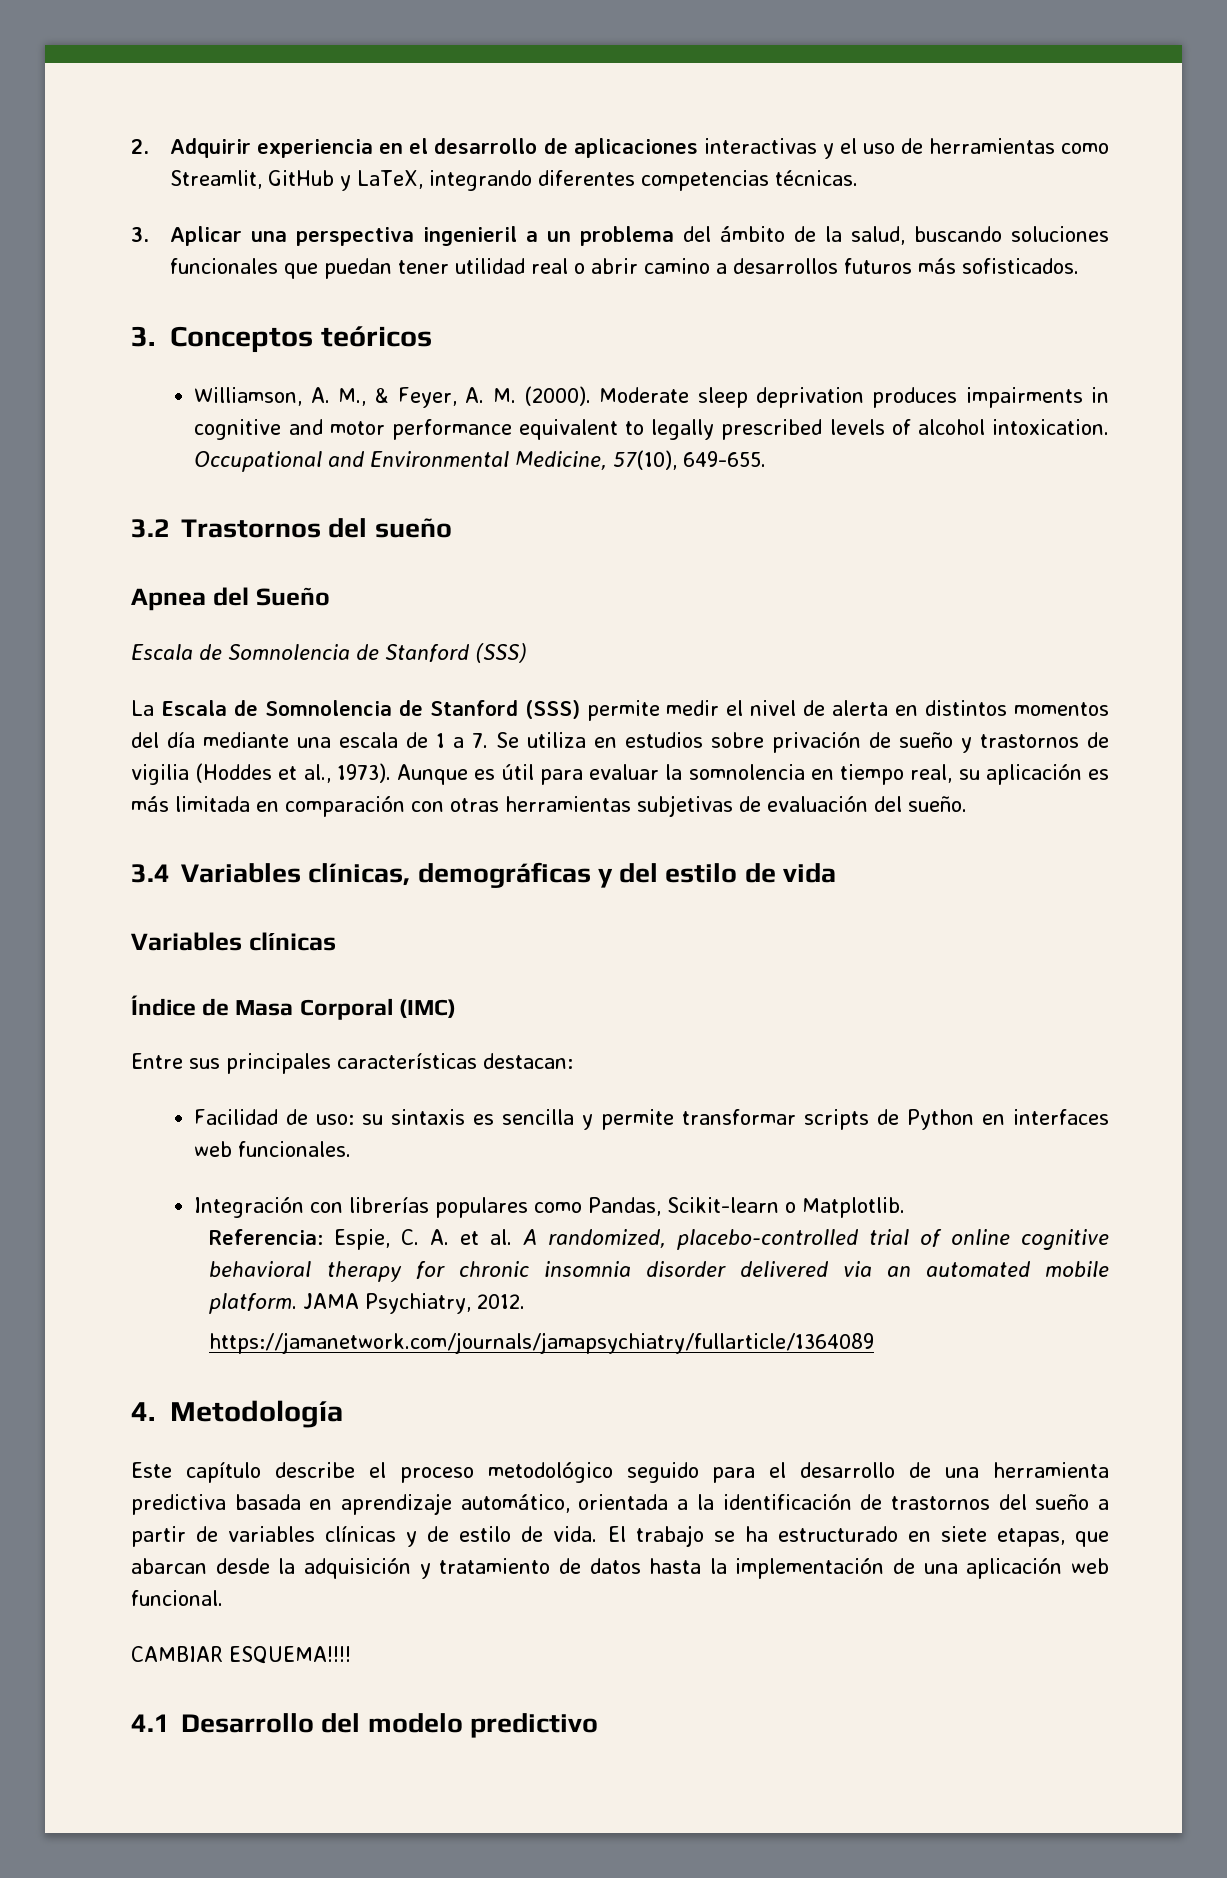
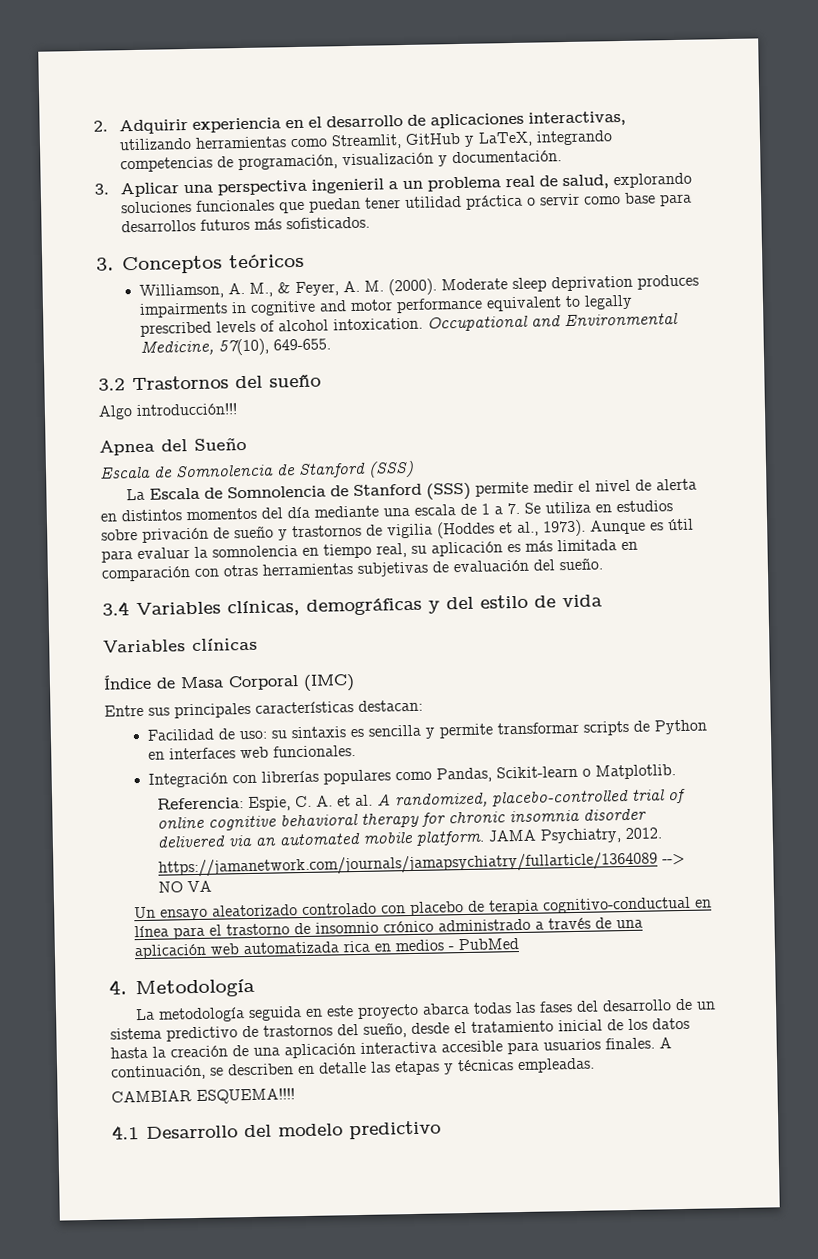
[703,138,923,159] interactivas y el uso de -> [527,110,626,127] [118,137,192,151] interactivas, utilizando
[538,170,859,191] diferentes competencias técnicas. -> [119,150,562,173] competencias de programación, visualización y documentación.
[683,226,1003,245] del ámbito de la salud, buscando -> [504,172,692,190] real de salud, explorando
[531,258,728,274] real o abrir camino a -> [464,192,692,210] práctica o servir como base para
(452, 528) none -> [98,402,237,420] // Algo introducción!!!
[131,1400,344,1428] [131,1462,1109,1483] [131,1493,1110,1515] [131,1525,1109,1547] [131,1558,581,1579] // 4. Metodología // Este capítulo describe el proceso metodológico seguido para el desarrollo de una herramienta predictiva basada en aprendizaje automático, orientada a la identificación de trastornos del sueño a partir de variables clínicas y de estilo de vida. El trabajo se ha estructurado en siete etapas, que abarcan desde la adquisición y tratamiento de -> [662,852,686,866] [158,880,213,893] [133,896,712,921] [133,917,643,940] [133,938,519,960] [109,978,255,999] [134,998,716,1023] [110,1018,648,1042] --> NO VA // Un ensayo aleatorizado controlado con placebo de terapia cognitivo-conductual en línea para el trastorno de insomnio crónico administrado a través de una aplicación web automatizada rica en medios - PubMed // 4. Metodología // La metodología seguida en este proyecto abarca todas las fases del desarrollo de un sistema predictivo de trastornos del sueño, desde el tratamiento inicial de los
[735,1558,1109,1579] [131,1590,223,1606] implementación de una aplicación web funcional. -> [170,1037,672,1059] [111,1057,595,1081] creación de una aplicación interactiva accesible para usuarios finales. A continuación, se describen en detalle las etapas y técnicas empleadas.

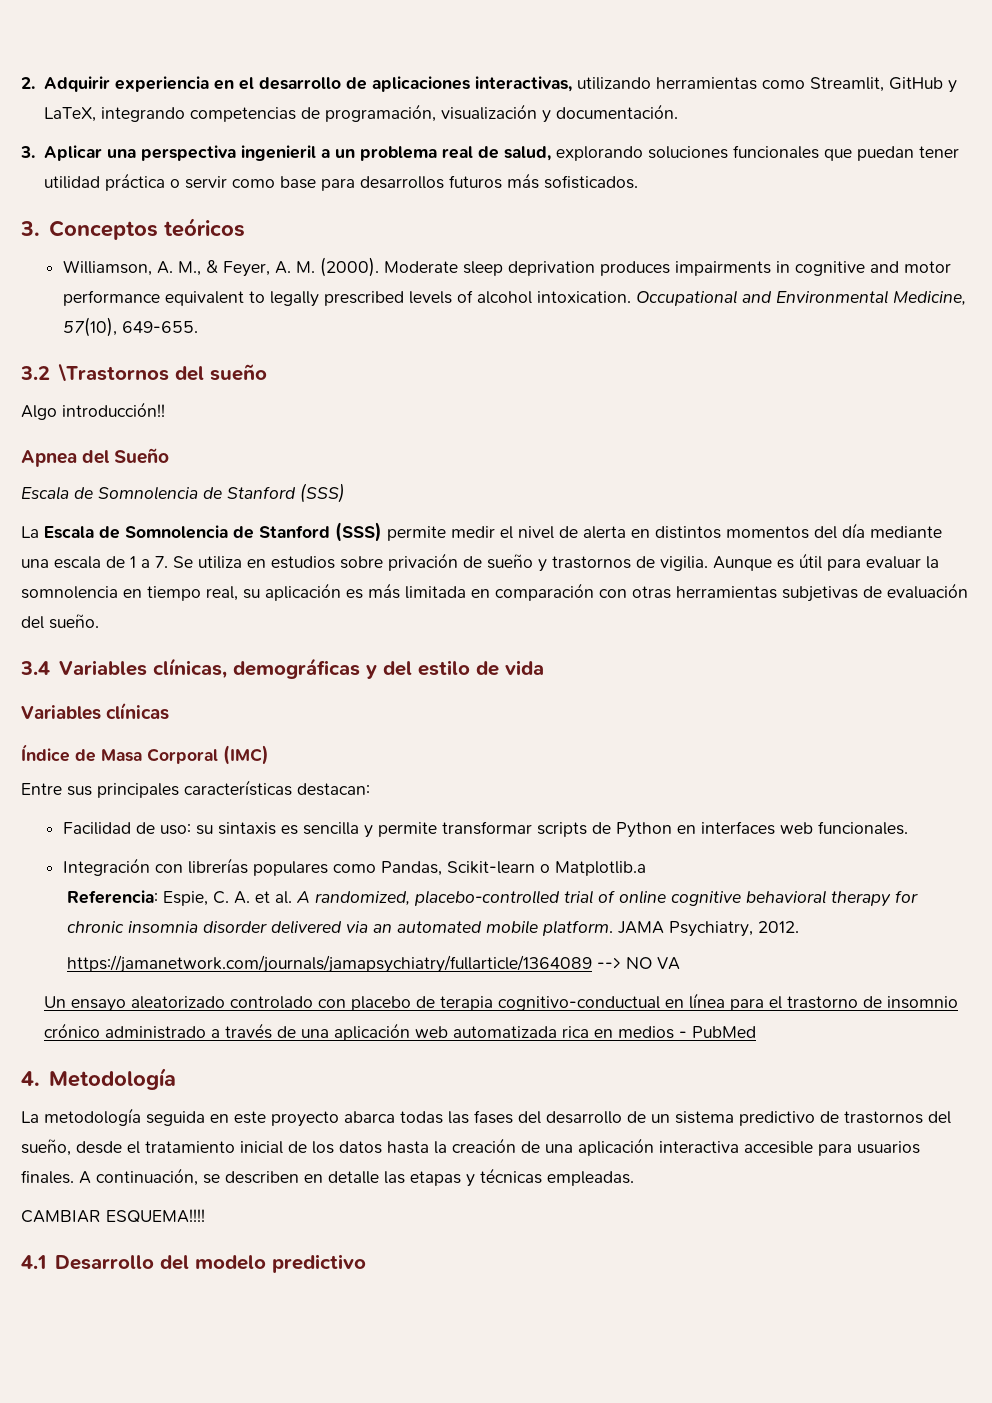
[132,375,229,391] Trastornos -> [57,363,169,382] \Trastornos
[136,402,237,416] introducción!!! -> [62,402,165,417] introducción!!
[387,519,586,539] vigilia (Hoddes et al., 1973). -> [660,556,708,571] vigilia.
[595,764,677,780] Matplotlib. -> [555,861,647,876] Matplotlib.a

